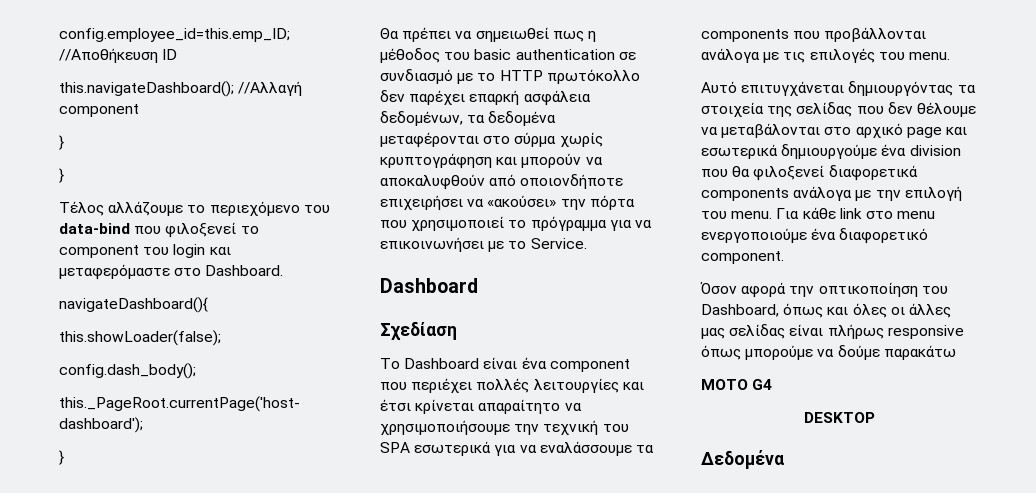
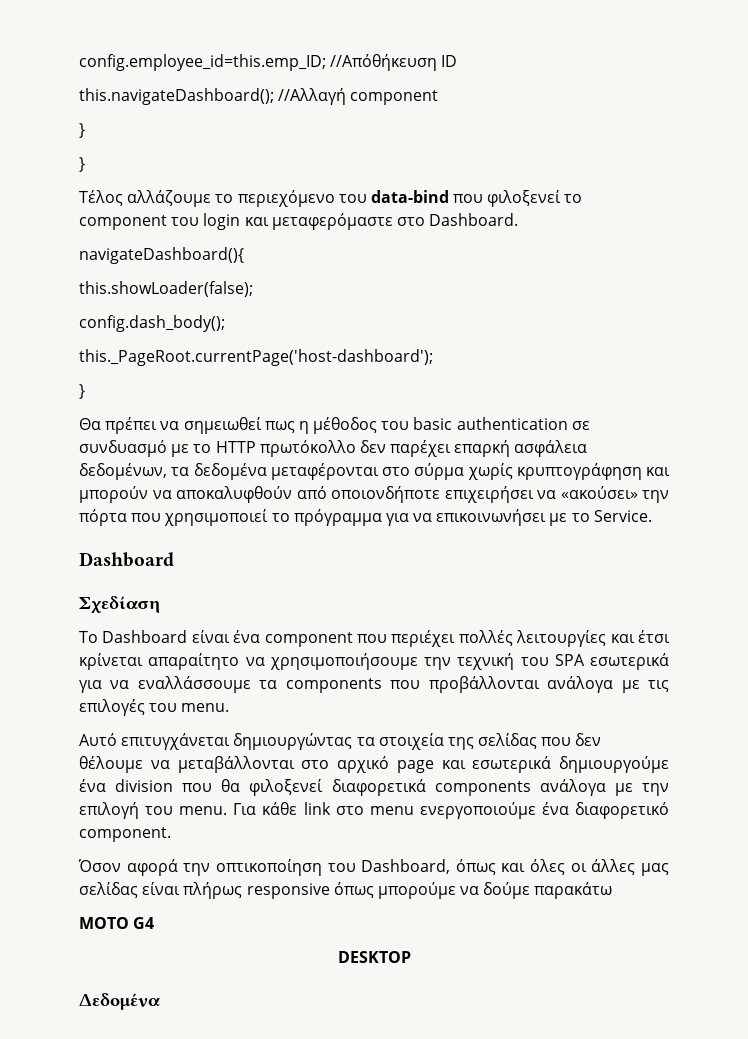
[59,48,158,63] //Αποθήκευση -> [330,54,438,71] //Απόθήκευση
[380,69,453,84] συνδιασμό -> [79,440,167,457] συνδυασμό
[539,441,632,456] εναλάσσουμε -> [137,676,251,693] εναλλάσσουμε
[848,81,954,96] δημιουργόντας -> [233,733,353,750] δημιουργώντας
[721,123,821,138] μεταβάλονται -> [177,756,295,773] μεταβάλλονται

